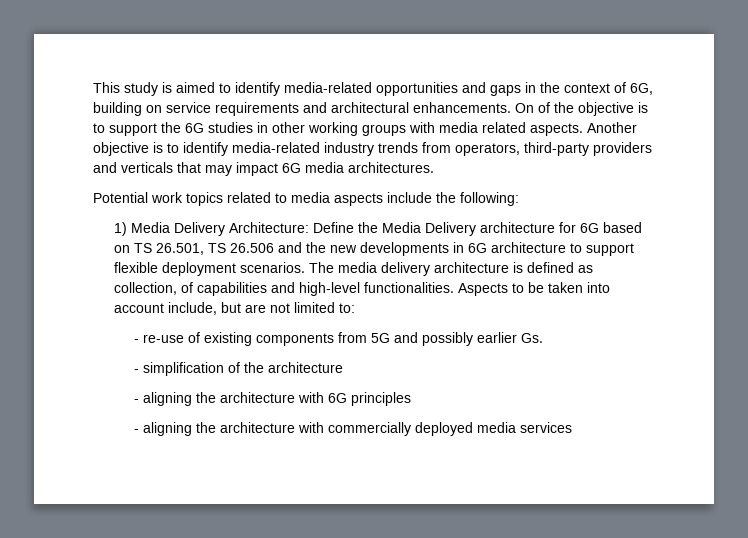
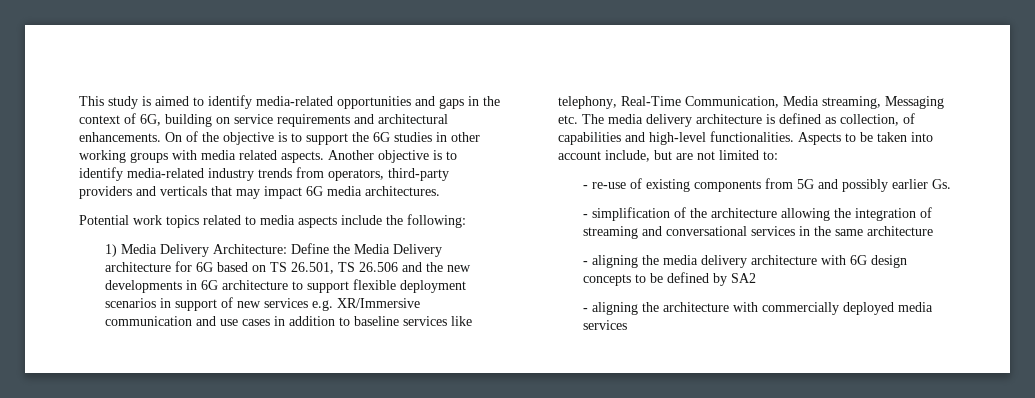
[239,262,305,273] scenarios. -> [104,297,420,311] [104,316,472,326] [557,96,944,109] [557,115,578,124] scenarios in support of new services e.g. XR/Immersive communication and use cases in addition to baseline services like telephony, Real-Time Communication, Media streaming, Messaging etc.
[134,392,217,406] // - aligning the -> [781,207,933,221] [583,226,934,239] [583,255,748,268] allowing the integration of streaming and conversational services in the same architecture // - aligning the media delivery
[351,392,412,406] principles -> [871,255,908,268] [583,272,757,286] design concepts to be defined by SA2

